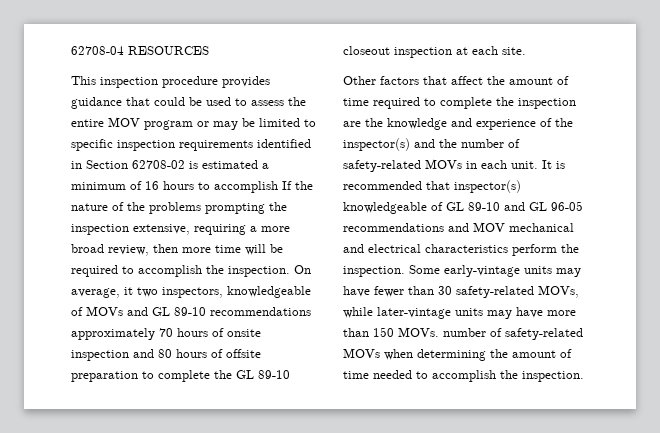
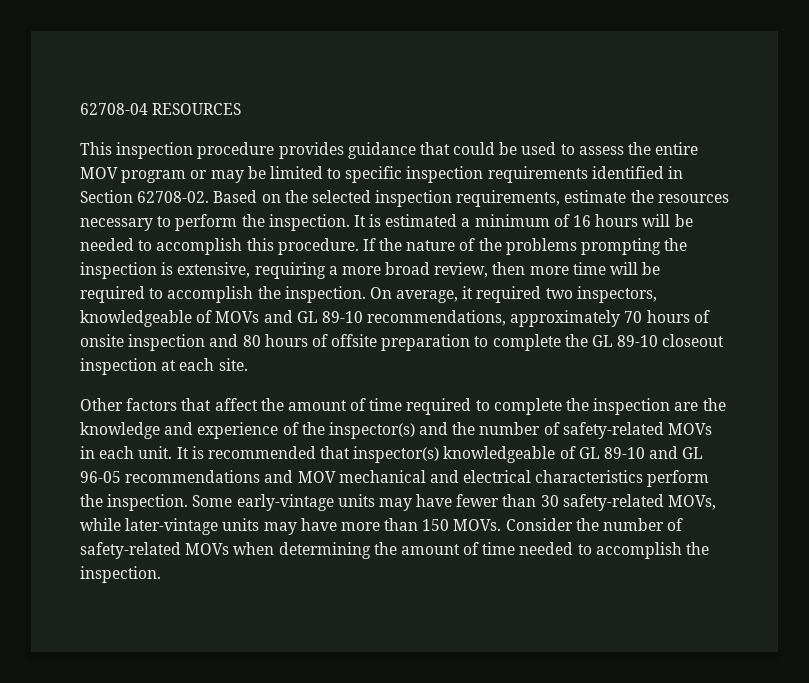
[132,160,185,169] 62708-02 -> [137,190,729,207] [80,214,366,231] 62708-02. Based on the selected inspection requirements, estimate the resources necessary to perform the inspection. It
[198,181,278,193] to accomplish -> [642,214,693,227] [80,238,359,255] will be needed to accomplish this procedure.
(129, 229) none -> [161,262,174,275] is
(133, 291) none -> [476,286,542,303] required
[210,307,311,316] recommendations -> [367,310,507,326] recommendations,
(439, 332) none -> [505,518,599,531] Consider the

